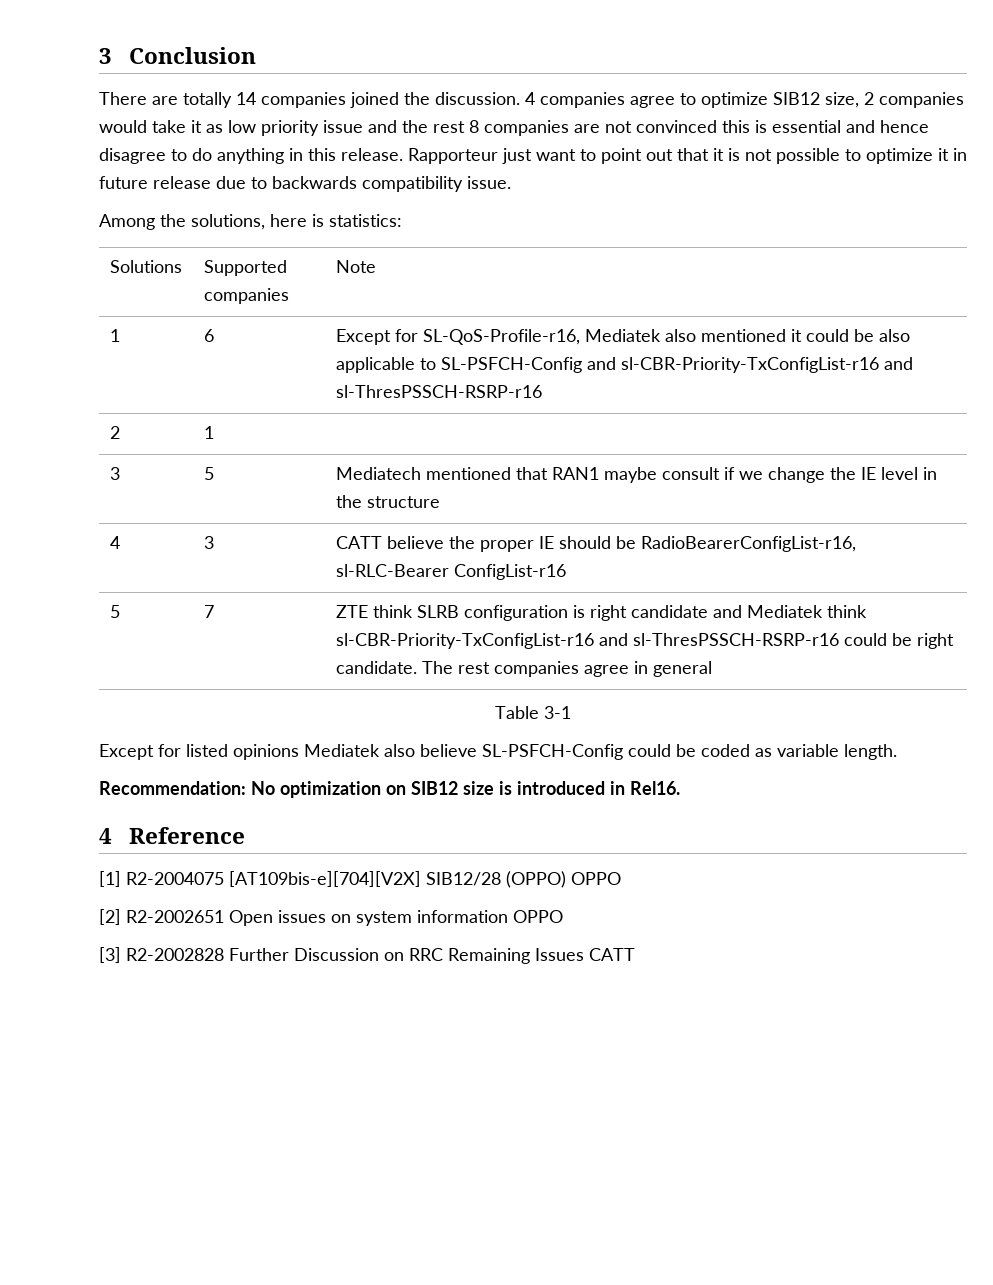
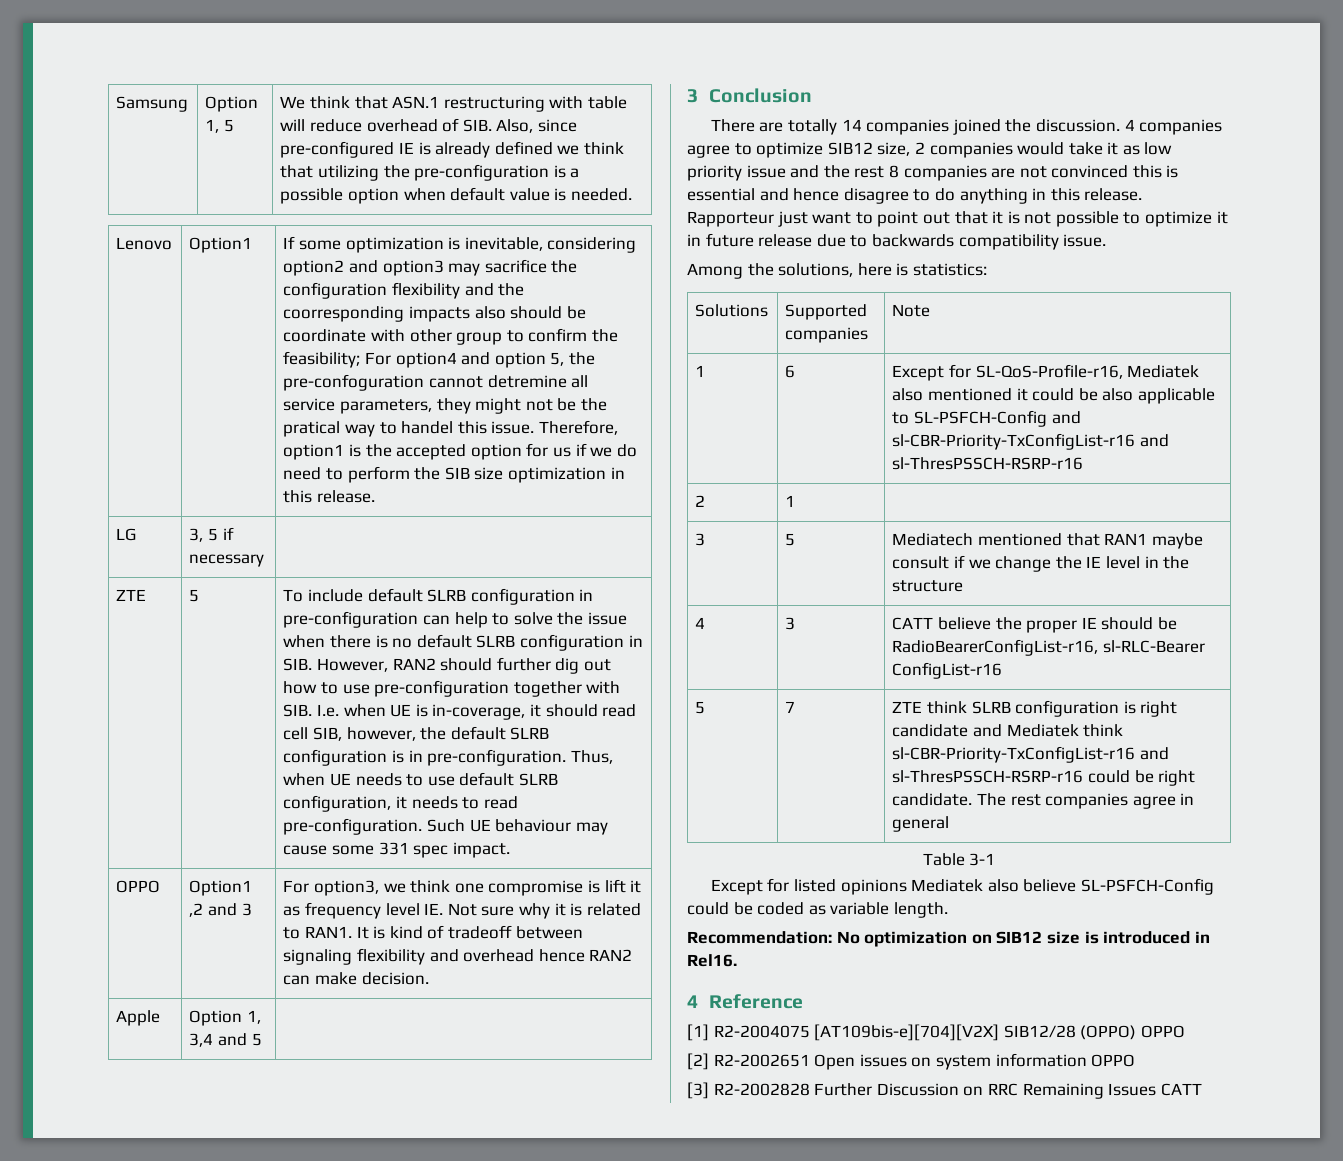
(99, 56) none -> [116,96,189,112] [205,96,259,112] [205,119,234,133] [280,96,627,112] [280,118,577,133] [280,141,624,158] [280,164,580,181] [280,187,632,204] [116,237,173,250] [189,237,253,253] [283,236,637,253] [283,259,578,276] [283,282,525,299] [283,306,586,322] [283,328,618,345] [283,351,595,368] [283,374,589,391] [283,398,607,414] [283,420,618,437] [283,443,637,460] [283,466,625,483] [283,490,375,503] [116,528,137,541] [189,527,234,542] [189,554,265,567] [116,589,147,601] [189,589,200,602] [283,588,594,605] [283,611,627,628] [283,634,643,651] [283,657,611,674] [283,680,621,697] [283,704,637,720] [283,726,550,741] [283,749,613,766] [283,772,558,786] [283,795,518,812] [283,818,608,835] [283,842,510,858] [116,880,161,893] [189,880,253,896] [189,903,252,917] [283,879,642,896] [283,902,641,919] [283,925,583,939] [283,948,633,965] [283,972,429,985] [116,1010,161,1026] [189,1010,261,1026] [189,1033,262,1047] Samsung | Option 1, 5 | We think that ASN.1 restructuring with table will reduce overhead of SIB. Also, since pre-configured IE is already defined we think that utilizing the pre-configuration is a possible option when default value is needed. // Lenovo | Option1 | If some optimization is inevitable, considering option2 and option3 may sacrifice the configuration flexibility and the coorresponding impacts also should be coordinate with other group to confirm the feasibility; For option4 and option 5, the pre-confoguration cannot detremine all service parameters, they might not be the pratical way to handel this issue. Therefore, option1 is the accepted option for us if we do need to perform the SIB size optimization in this release. // LG | 3, 5 if necessary | // ZTE | 5 | To include default SLRB configuration in pre-configuration can help to solve the issue when there is no default SLRB configuration in SIB. However, RAN2 should further dig out how to use pre-configuration together with SIB. I.e. when UE is in-coverage, it should read cell SIB, however, the default SLRB configuration is in pre-configuration. Thus, when UE needs to use default SLRB configuration, it needs to read pre-configuration. Such UE behaviour may cause some 331 spec impact. // OPPO | Option1 ,2 and 3 | For option3, we think one compromise is lift it as frequency level IE. Not sure why it is related to RAN1. It is kind of tradeoff between signaling flexibility and overhead hence RAN2 can make decision. // Apple | Option 1, 3,4 and 5 | //

